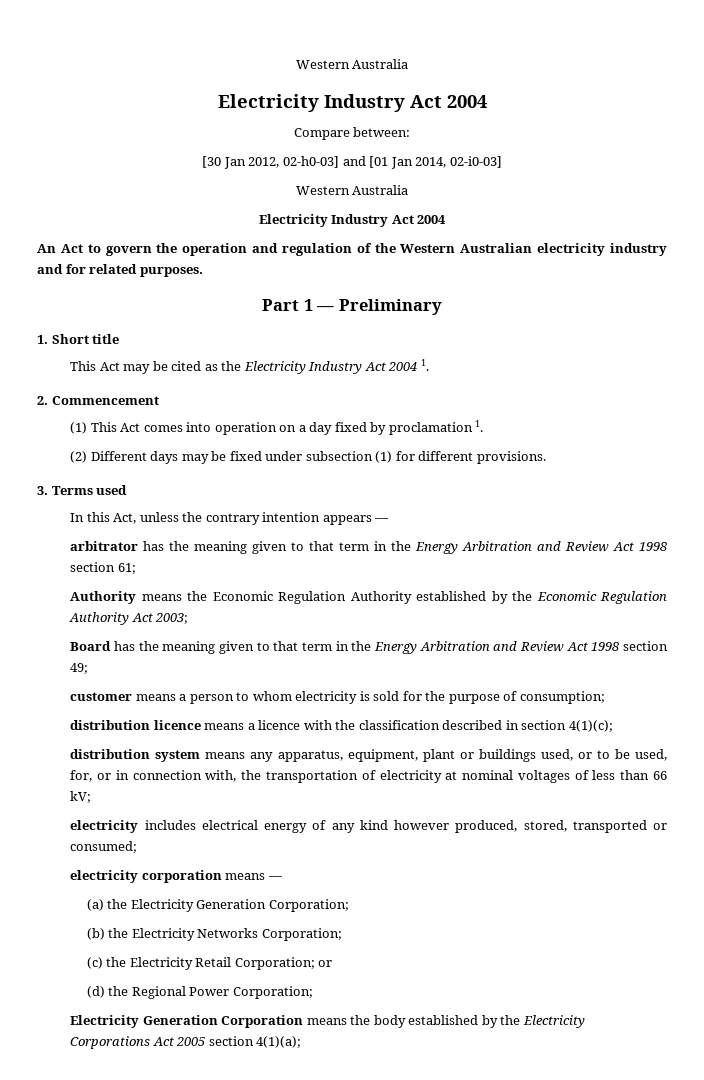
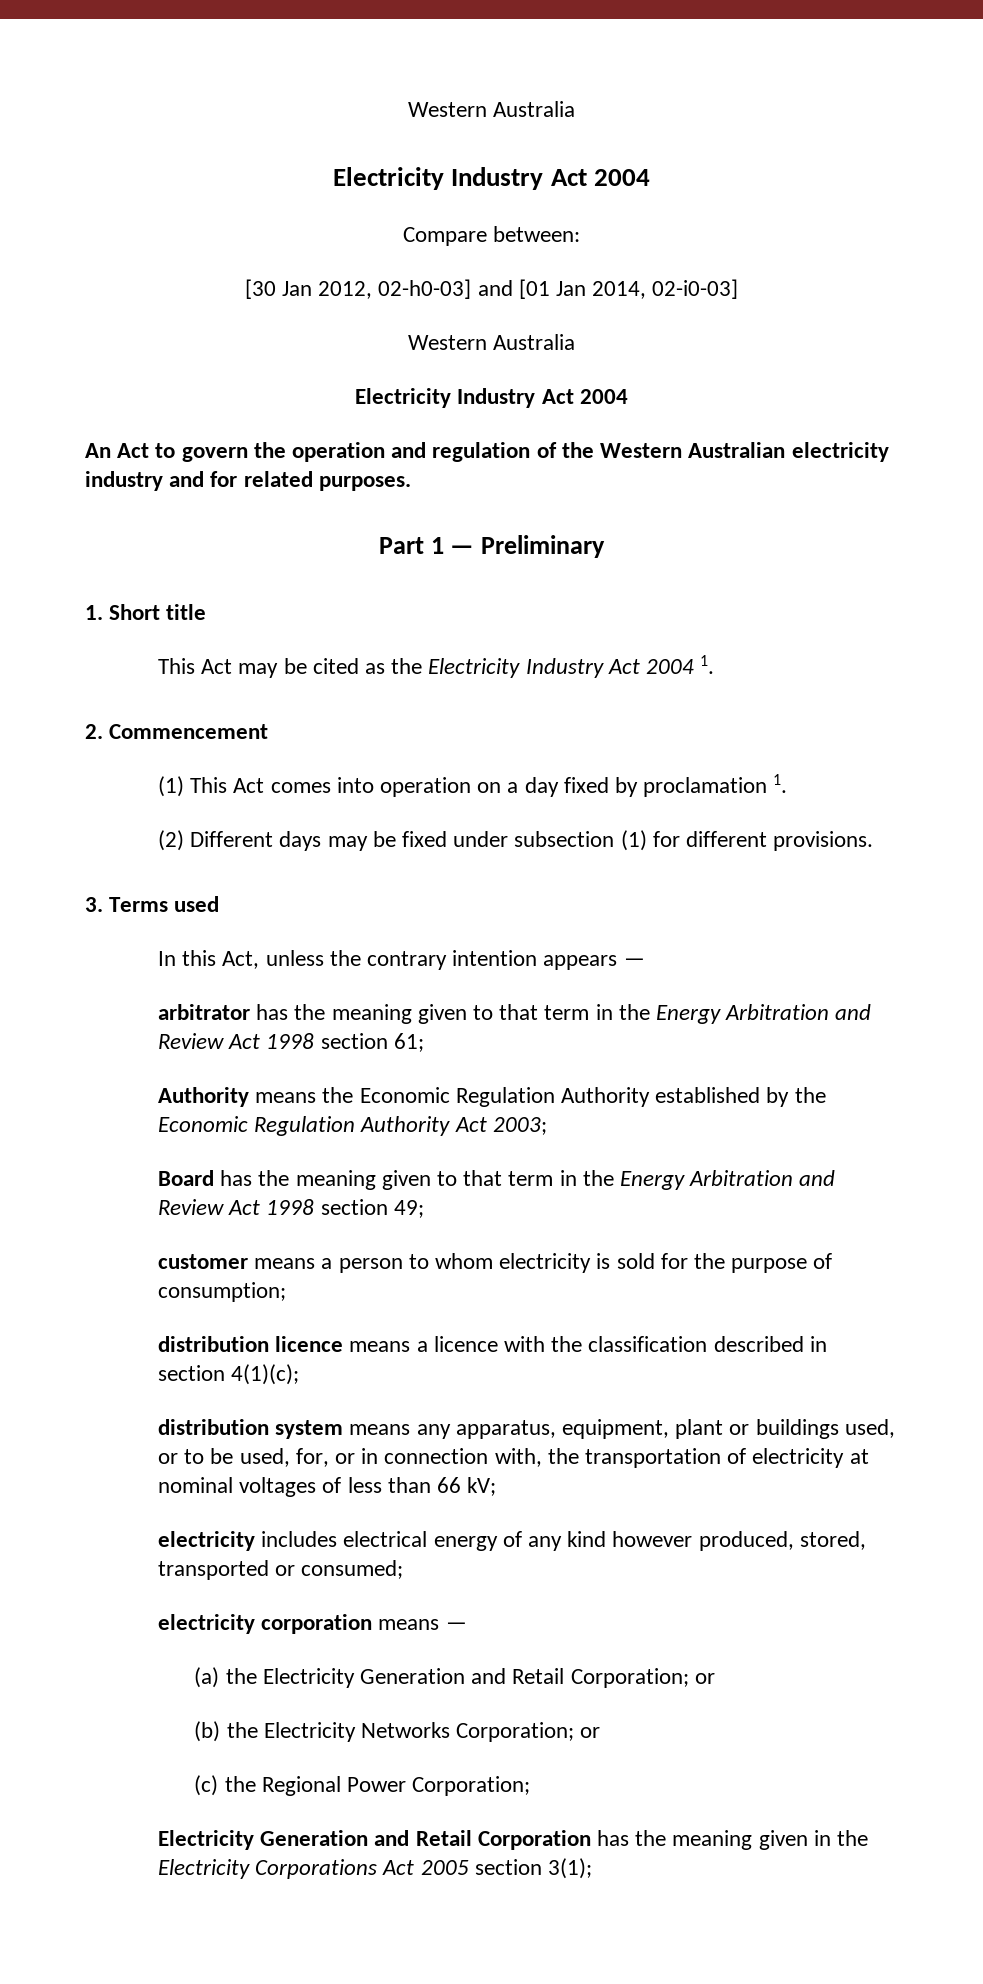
[268,899,349,912] Corporation; -> [471,1668,715,1688] and Retail Corporation; or
(342, 934) none -> [580,1727,601,1738] or
[129,957,333,970] [86,986,129,998] Electricity Retail Corporation; or // (d) the -> (256, 1784) none
[221,1015,498,1028] Corporation means the body established by -> [374,1830,831,1850] and Retail Corporation has the meaning given in
[256,1036,302,1048] 4(1)(a); -> [547,1858,592,1879] 3(1);

